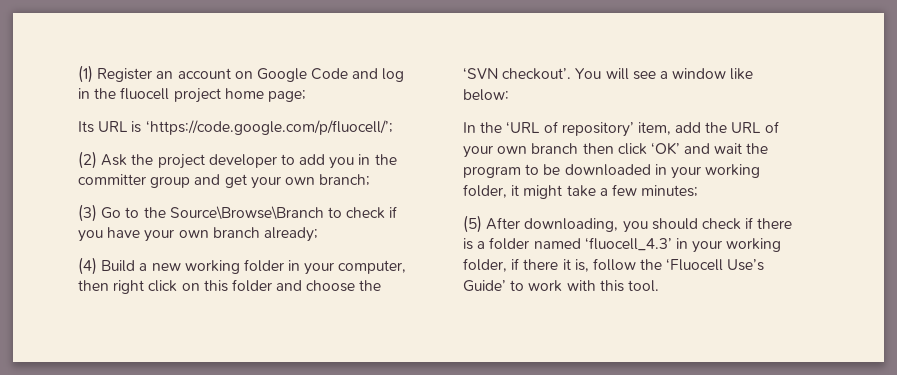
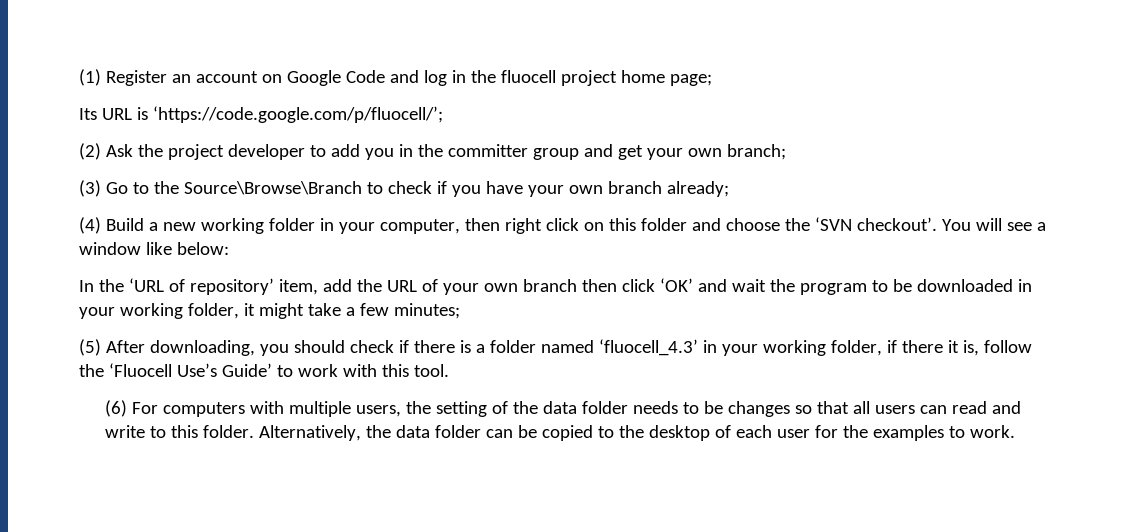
(659, 286) none -> [104,400,1021,417] [104,425,1015,441] // (6) For computers with multiple users, the setting of the data folder needs to be changes so that all users can read and write to this folder. Alternatively, the data folder can be copied to the desktop of each user for the examples to work.

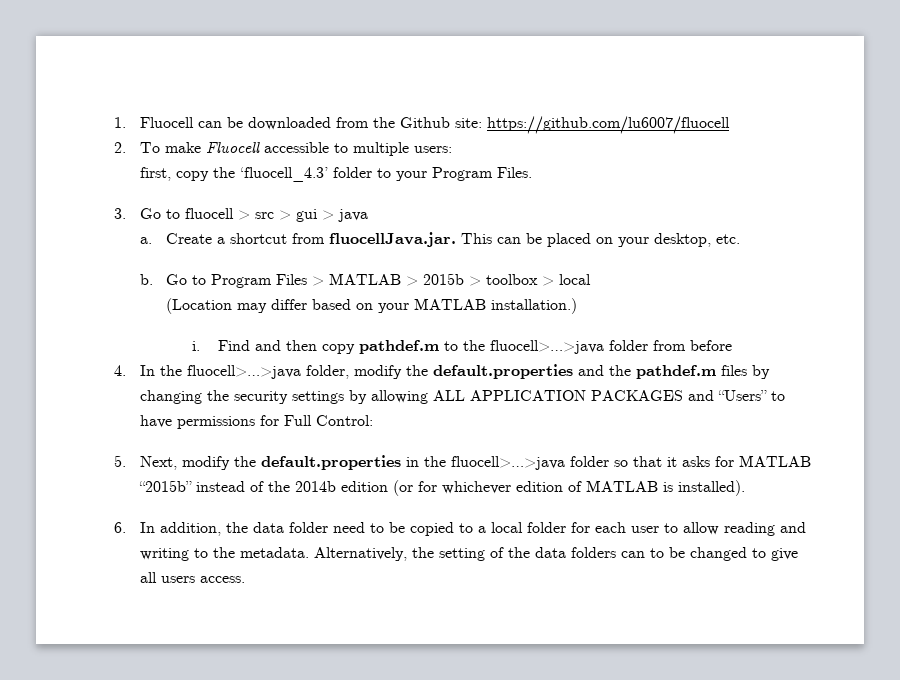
[79,69,712,86] [79,106,443,123] [79,143,786,160] [79,180,729,197] [79,217,1046,234] [79,242,229,255] [79,278,1032,295] [79,303,460,319] [79,339,1032,356] [79,363,449,377] [104,400,401,417] (1) Register an account on Google Code and log in the fluocell project home page; // Its URL is ‘https://code.google.com/p/fluocell/’; // (2) Ask the project developer to add you in the committer group and get your own branch; // (3) Go to the Source\Browse\Branch to check if you have your own branch already; // (4) Build a new working folder in your computer, then right click on this folder and choose the ‘SVN checkout’. You will see a window like below: // In the ‘URL of repository’ item, add the URL of your own branch then click ‘OK’ and wait the program to be downloaded in your working folder, it might take a few minutes; // (5) After downloading, you should check if there is a folder named ‘fluocell_4.3’ in your working folder, if there it is, follow the ‘Fluocell Use’s Guide’ to work with this tool. // (6) For computers with multiple users, -> [114,116,731,134] [114,142,453,156] [140,167,533,182] [114,208,369,222] [140,232,741,247] [140,273,592,288] [166,298,578,314] [192,340,733,354] [114,364,771,379] [140,390,786,404] [140,415,374,429] [114,455,812,470] [139,480,746,496] [114,522,807,536] [140,547,408,561] 1. Fluocell can be downloaded from the Github site: https://github.com/lu6007/fluocell // 2. To make Fluocell accessible to multiple users: // first, copy the ‘fluocell_4.3’ folder to your Program Files. // 3. Go to fluocell > src > gui > java // a. Create a shortcut from fluocellJava.jar. This can be placed on your desktop, etc. // b. Go to Program Files > MATLAB > 2015b > toolbox > local // (Location may differ based on your MATLAB installation.) // i. Find and then copy pathdef.m to the fluocell>…>java folder from before // 4. In the fluocell>…>java folder, modify the default.properties and the pathdef.m files by changing the security settings by allowing ALL APPLICATION PACKAGES and “Users” to have permissions for Full Control: // 5. Next, modify the default.properties in the fluocell>…>java folder so that it asks for MATLAB “2015b” instead of the 2014b edition (or for whichever edition of MATLAB is installed). // 6. In addition, the data folder need to be copied to a local folder for each user to allow reading and writing to the metadata. Alternatively,
[581,401,1021,417] [104,425,1015,441] folder needs to be changes so that all users can read and write to this folder. Alternatively, the data folder can be copied to the desktop of each user for the examples to work. -> [571,547,799,561] [140,572,246,583] folders can to be changed to give all users access.

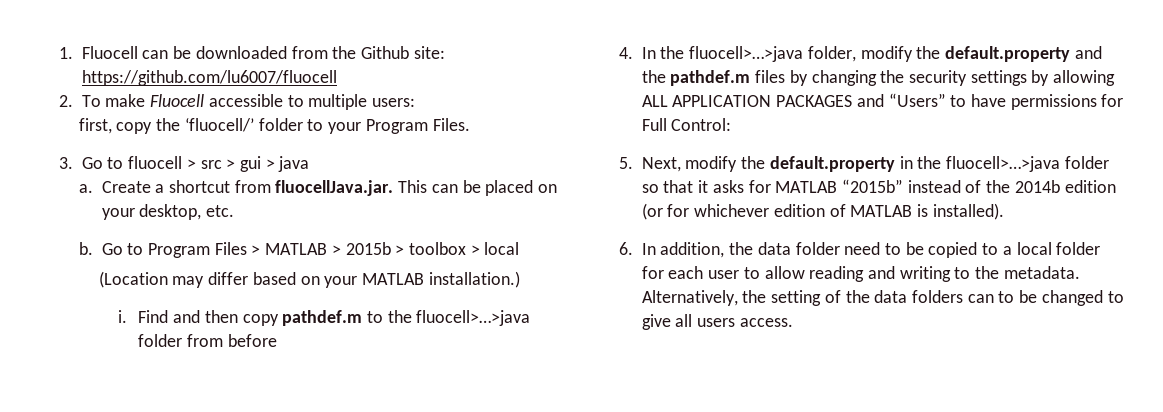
[240,167,329,182] ‘fluocell_4.3’ -> [184,118,254,132] ‘fluocell/’
[433,364,574,379] default.properties -> [944,46,1070,62] default.property
[261,455,402,470] default.properties -> [769,156,895,172] default.property

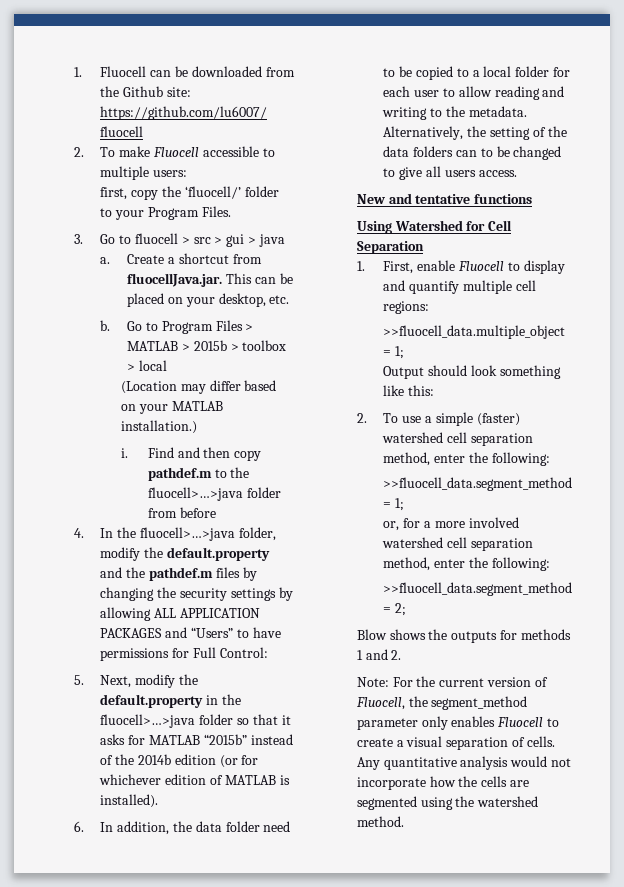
(793, 322) none -> [356,193,533,204] [356,220,513,234] [356,241,424,254] [356,260,565,274] [383,280,536,294] [383,301,430,314] [383,325,566,339] [383,346,405,359] [383,365,561,379] [383,385,435,396] [356,412,520,426] [382,432,534,446] [383,452,550,466] [383,477,573,491] [383,498,405,511] [383,517,519,531] [382,537,534,551] [383,557,550,571] [383,582,573,596] [383,603,407,616] [356,629,571,643] [356,649,402,660] [356,676,548,687] [355,696,528,710] [356,716,559,730] [356,736,555,750] [356,756,571,770] [356,776,529,790] [356,796,539,810] [356,816,404,827] // New and tentative functions // Using Watershed for Cell Separation // 1. First, enable Fluocell to display and quantify multiple cell regions: // >>fluocell_data.multiple_object = 1; // Output should look something like this: // 2. To use a simple (faster) watershed cell separation method, enter the following: // >>fluocell_data.segment_method = 1; // or, for a more involved watershed cell separation method, enter the following: // >>fluocell_data.segment_method = 2; // Blow shows the outputs for methods 1 and 2. // Note: For the current version of Fluocell, the segment_method parameter only enables Fluocell to create a visual separation of cells. Any quantitative analysis would not incorporate how the cells are segmented using the watershed method.

